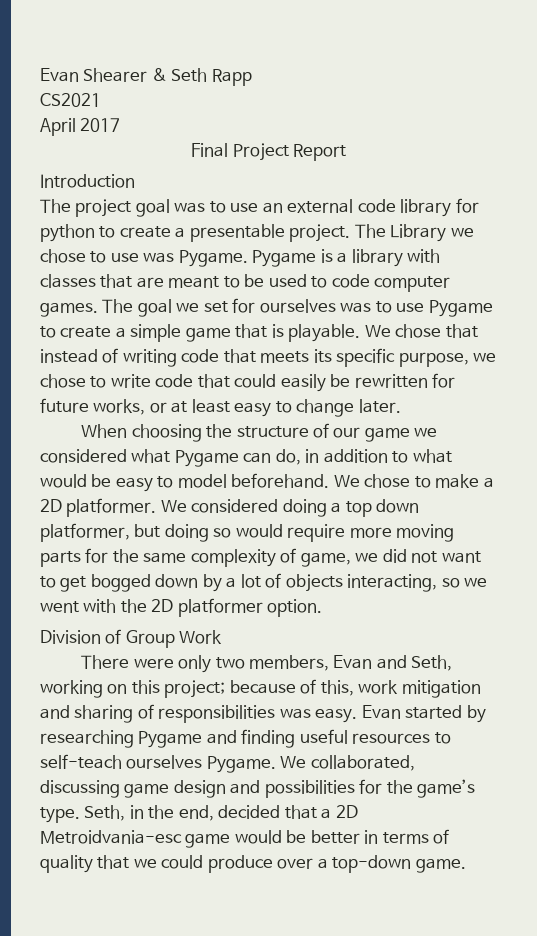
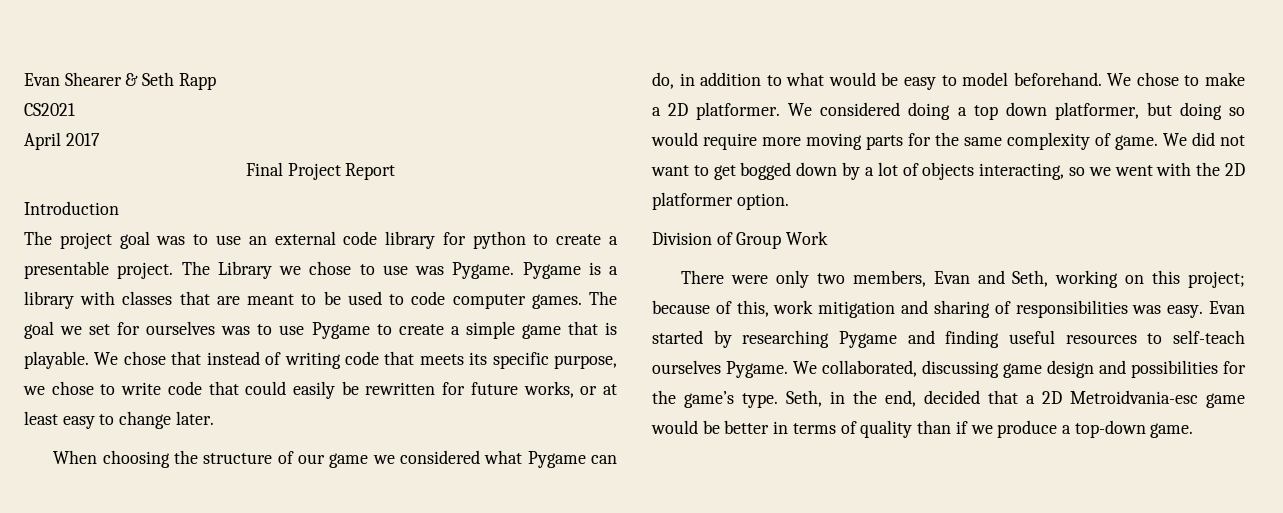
[300,552,379,567] game, we -> [1115,133,1187,150] game. We
[97,855,314,873] that we could produce over -> [917,420,1058,438] than if we produce

